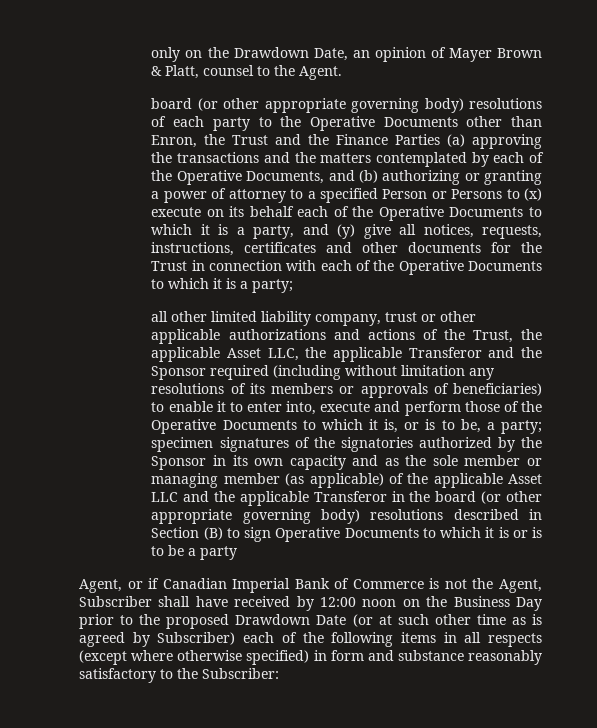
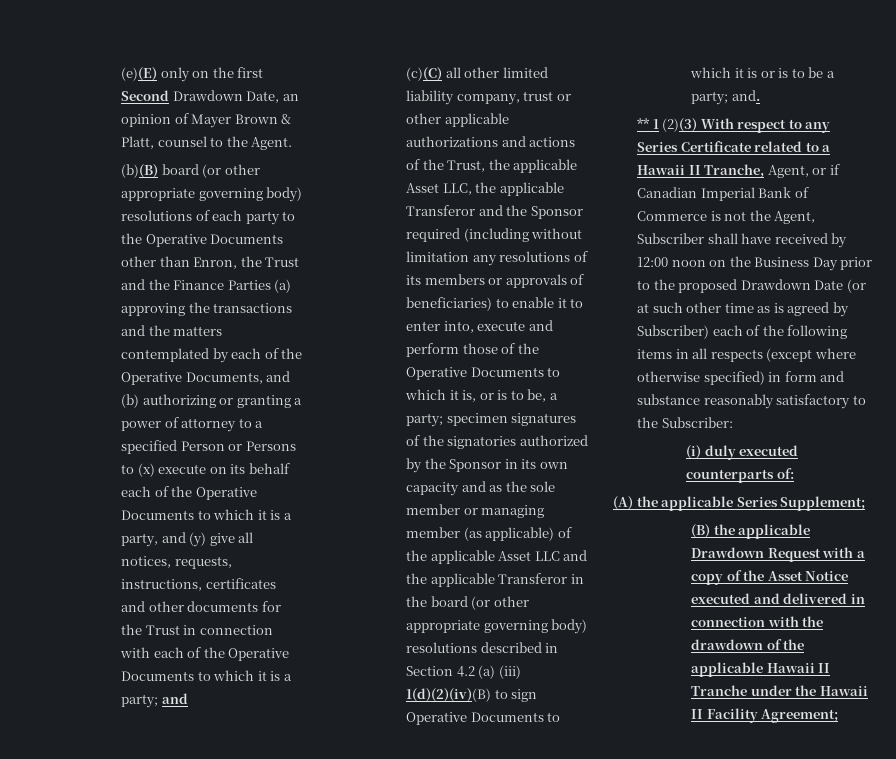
(151, 54) none -> [121,67,157,81] (e)(E)
(229, 52) none -> [237,67,264,78] [121,90,169,101] first Second
(343, 73) none -> [121,164,158,178] (b)(B)
(294, 286) // -> [161,693,188,704] [406,67,442,81] and // (c)(C)
[203,527,223,540] (B) -> [456,665,521,679] [406,688,491,702] 4.2 (a) (iii) 1(d)(2)(iv)(B)
[200,546,238,560] party // -> [691,90,760,105] [637,118,831,133] [637,141,831,152] [637,164,765,178] party; and. // ** 1 (2)(3) With respect to any Series Certificate related to a Hawaii II Tranche,
(280, 673) none -> [686,445,799,460] [686,468,794,483] [613,496,866,511] [691,524,811,539] [691,547,865,562] [691,570,849,585] [691,593,865,604] [691,616,824,627] [691,639,805,650] [691,662,831,677] [691,685,868,696] [691,708,839,723] // (i) duly executed counterparts of: // (A) the applicable Series Supplement; // (B) the applicable Drawdown Request with a copy of the Asset Notice executed and delivered in connection with the drawdown of the applicable Hawaii II Tranche under the Hawaii II Facility Agreement;

